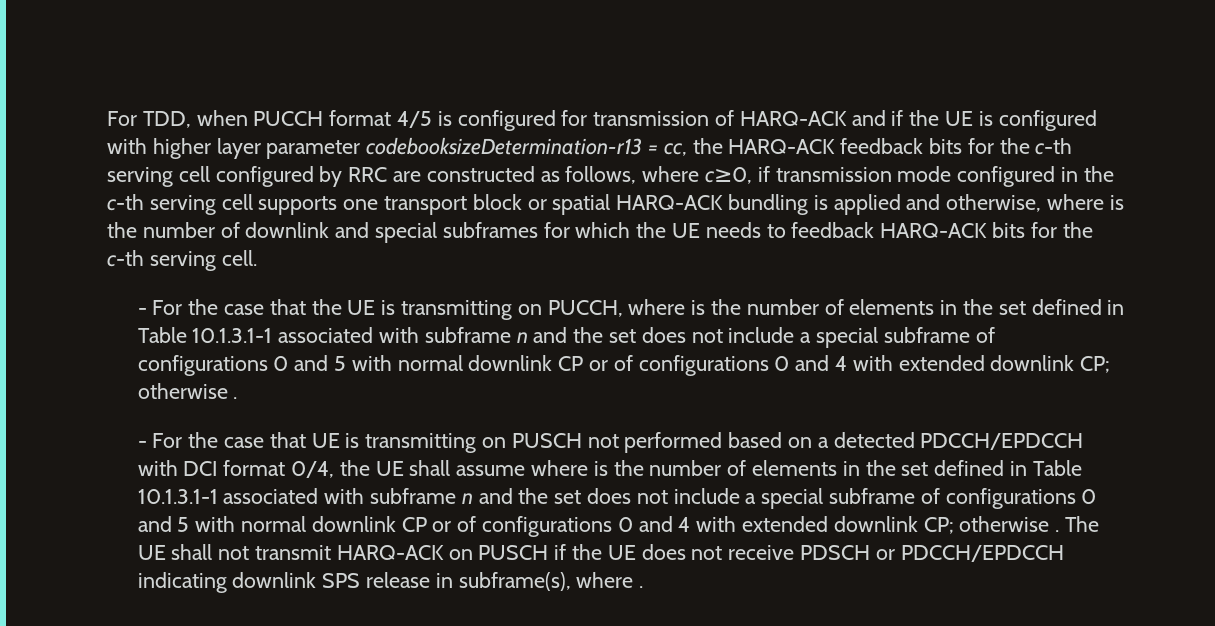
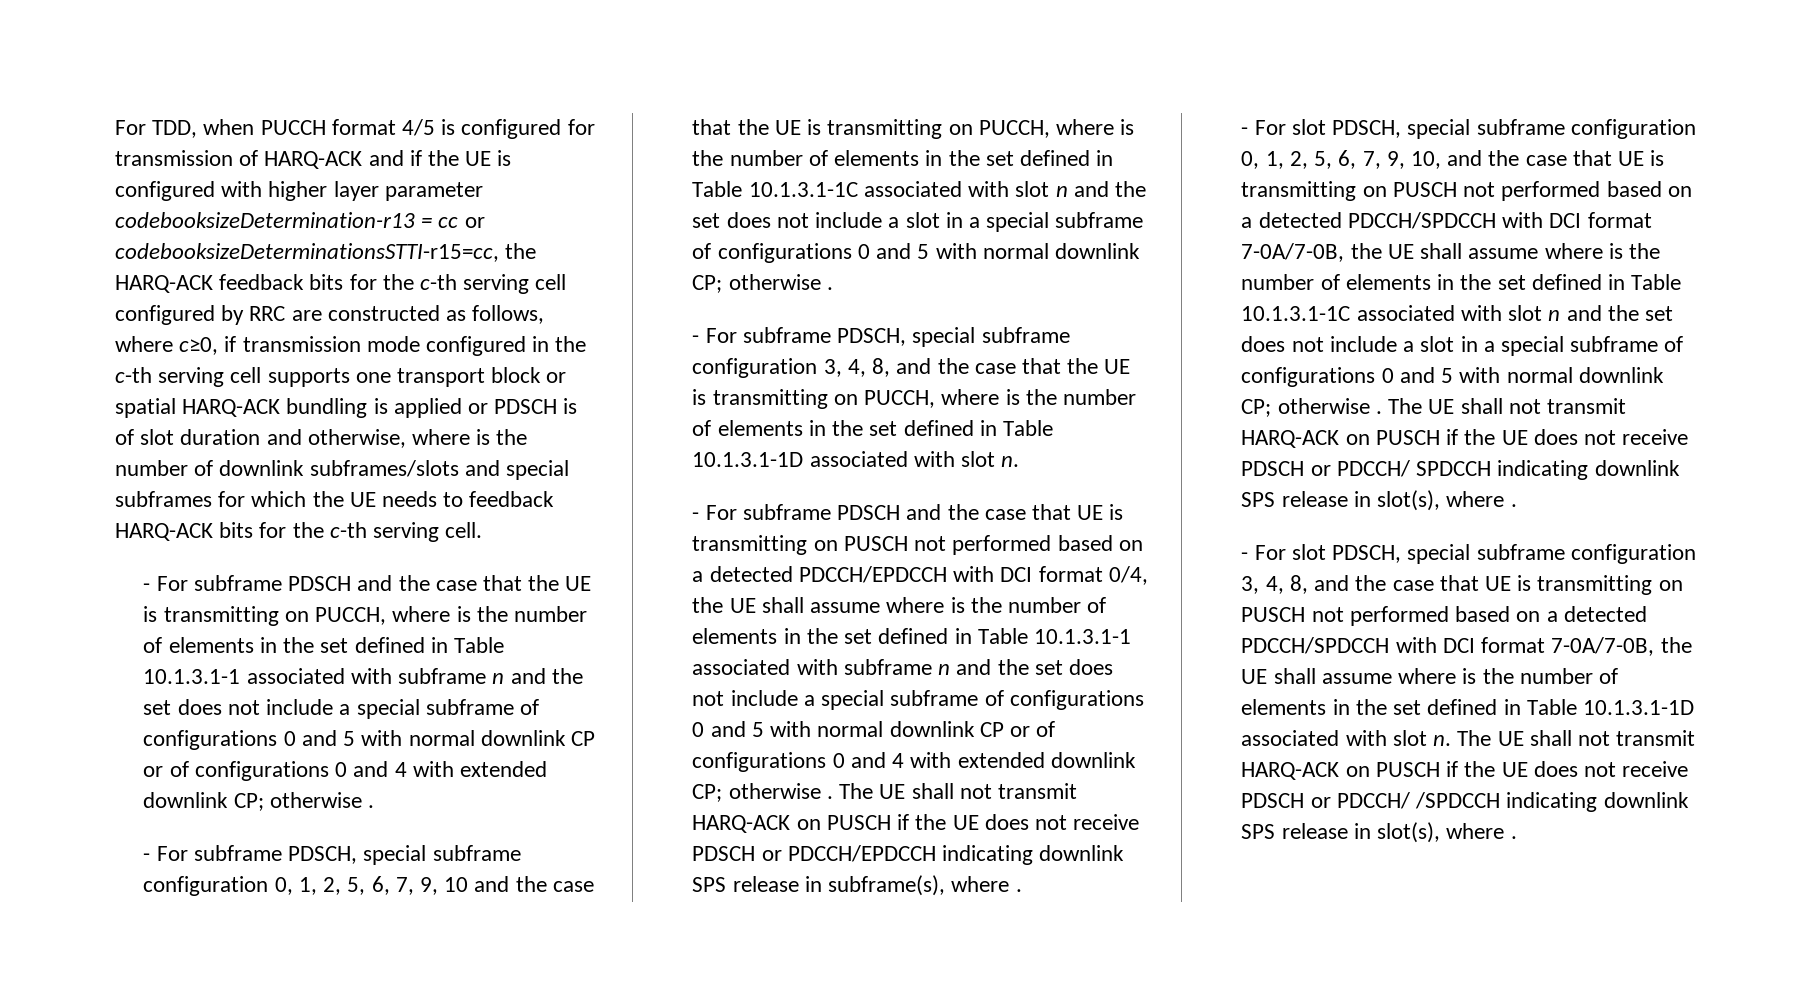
[663,143,687,156] cc, -> [438,217,485,228] [115,243,499,262] cc or codebooksizeDeterminationsSTTI-r15=cc,
(901, 204) none -> [468,398,578,414] [115,429,261,445] or PDSCH is of slot duration
(330, 230) none -> [309,460,459,477] subframes/slots
(183, 307) none -> [193,575,393,591] subframe PDSCH and
(183, 440) none -> [193,845,521,865] [143,876,594,896] [692,119,1135,139] [692,150,1114,166] [692,181,1146,197] [692,212,1144,232] [692,243,1140,263] [692,274,833,293] [692,327,1070,347] [692,358,1131,378] [692,389,1136,409] [692,420,1053,436] [692,451,1020,467] [692,504,942,520] subframe PDSCH, special subframe configuration 0, 1, 2, 5, 6, 7, 9, 10 and the case that the UE is transmitting on PUCCH, where is the number of elements in the set defined in Table 10.1.3.1-1C associated with slot n and the set does not include a slot in a special subframe of configurations 0 and 5 with normal downlink CP; otherwise . // - For subframe PDSCH, special subframe configuration 3, 4, 8, and the case that the UE is transmitting on PUCCH, where is the number of elements in the set defined in Table 10.1.3.1-1D associated with slot n. // - For subframe PDSCH and
(644, 587) none -> [1241,119,1696,139] [1241,150,1665,169] [1241,181,1692,201] [1241,212,1652,229] [1241,243,1660,262] [1241,274,1682,290] [1241,305,1673,321] [1241,336,1684,356] [1241,367,1664,387] [1241,398,1626,417] [1241,429,1689,448] [1241,460,1680,480] [1241,490,1517,511] [1241,544,1696,564] [1241,575,1683,595] [1241,606,1647,626] [1241,637,1692,656] [1241,668,1618,684] [1241,699,1694,715] [1241,730,1696,746] [1241,761,1689,780] [1241,792,1689,812] [1241,822,1517,843] // - For slot PDSCH, special subframe configuration 0, 1, 2, 5, 6, 7, 9, 10, and the case that UE is transmitting on PUSCH not performed based on a detected PDCCH/SPDCCH with DCI format 7-0A/7-0B, the UE shall assume where is the number of elements in the set defined in Table 10.1.3.1-1C associated with slot n and the set does not include a slot in a special subframe of configurations 0 and 5 with normal downlink CP; otherwise . The UE shall not transmit HARQ-ACK on PUSCH if the UE does not receive PDSCH or PDCCH/ SPDCCH indicating downlink SPS release in slot(s), where . // - For slot PDSCH, special subframe configuration 3, 4, 8, and the case that UE is transmitting on PUSCH not performed based on a detected PDCCH/SPDCCH with DCI format 7-0A/7-0B, the UE shall assume where is the number of elements in the set defined in Table 10.1.3.1-1D associated with slot n. The UE shall not transmit HARQ-ACK on PUSCH if the UE does not receive PDSCH or PDCCH/ /SPDCCH indicating downlink SPS release in slot(s), where .

